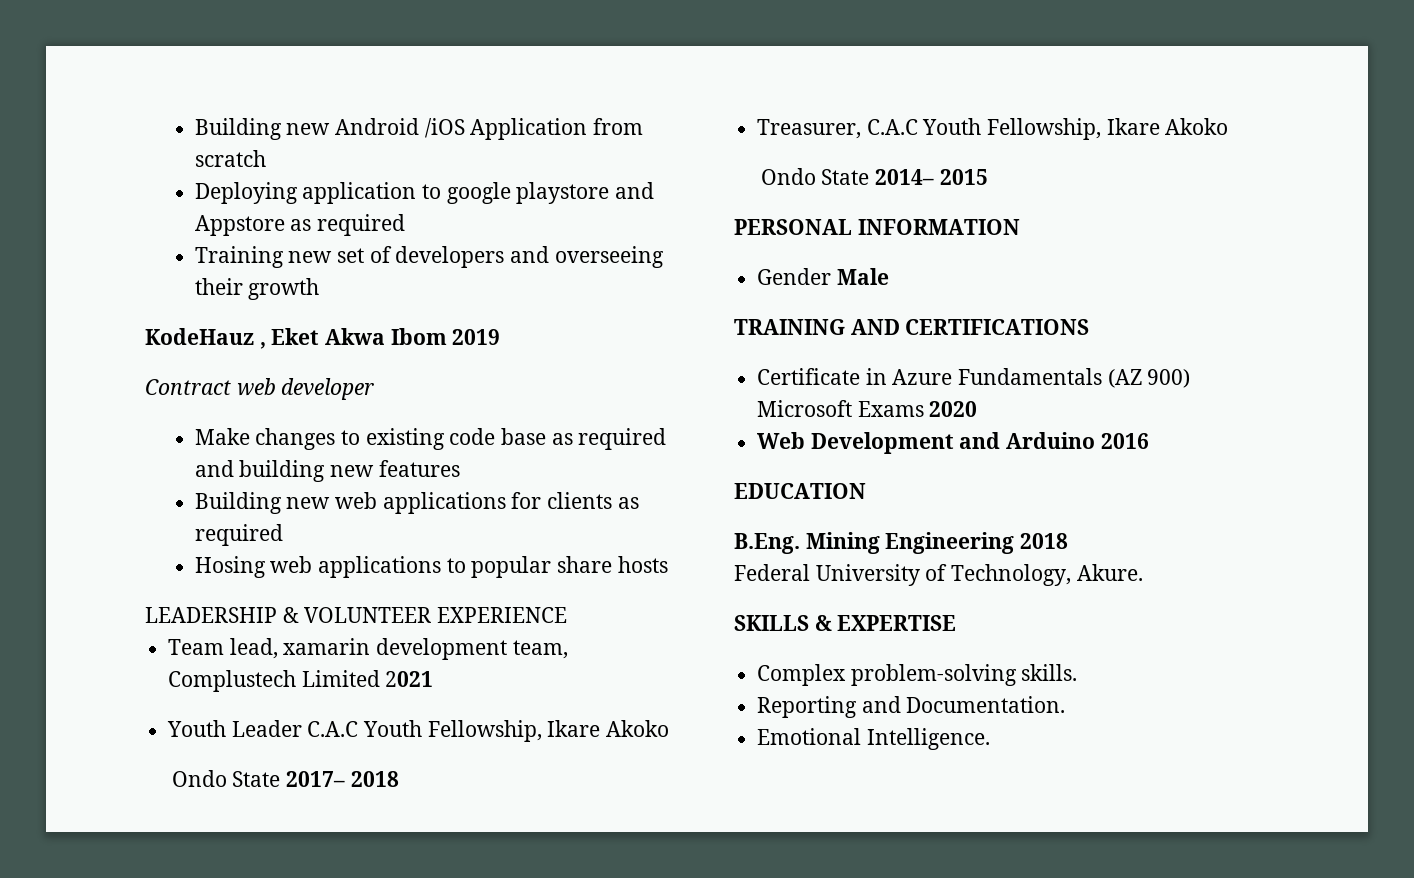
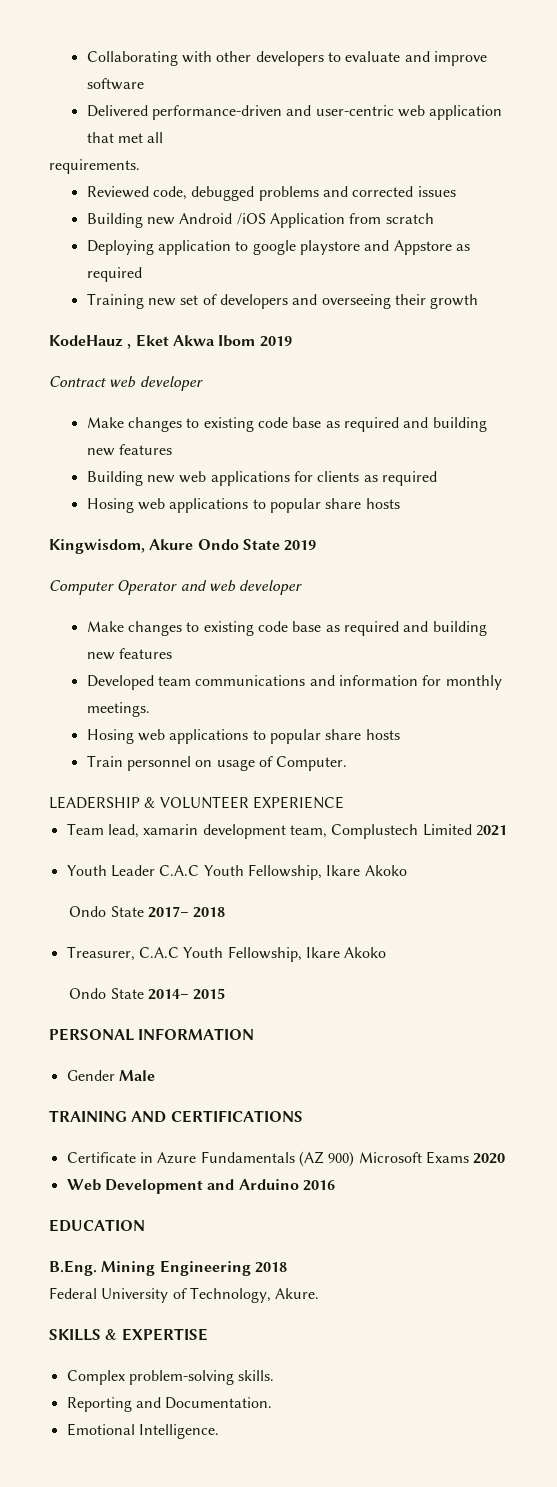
(194, 129) none -> [86,51,488,66] [86,78,144,90] [86,105,503,120] [86,132,164,143] [49,159,140,174] [86,186,456,201] Collaborating with other developers to evaluate and improve software // Delivered performance-driven and user-centric web application that met all // requirements. // Reviewed code, debugged problems and corrected issues //
(668, 564) none -> [49,539,317,554] [49,580,303,595] [86,621,487,636] [86,648,173,660] [86,675,502,690] [86,702,150,717] [86,729,400,744] [86,755,348,771] // Kingwisdom, Akure Ondo State 2019 // Computer Operator and web developer // Make changes to existing code base as required and building new features // Developed team communications and information for monthly meetings. // Hosing web applications to popular share hosts // Train personnel on usage of Computer.

